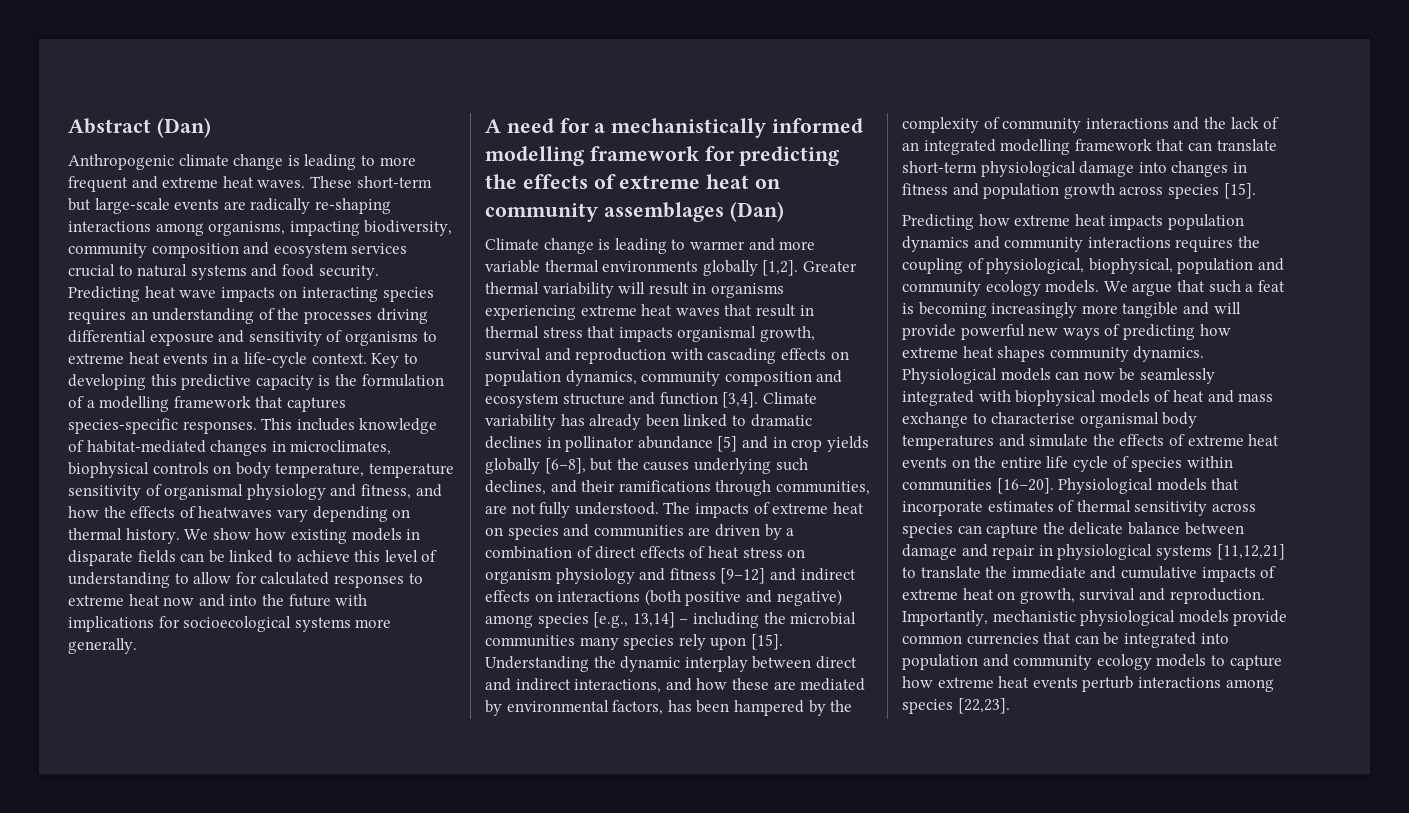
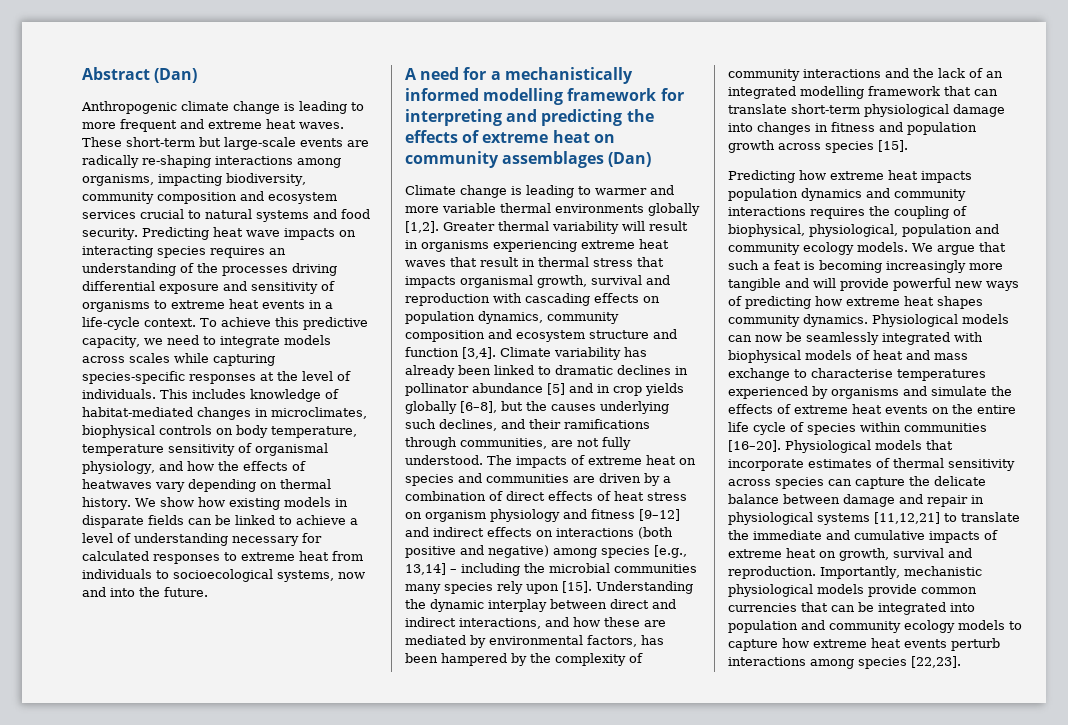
[371,353,418,368] [68,374,444,390] [68,396,346,412] [68,418,257,434] Key to developing this predictive capacity is the formulation of a modelling framework that captures species-specific responses. -> [200,317,368,330] [82,335,331,348] [82,353,275,366] [82,371,351,384] [82,389,156,399] To achieve this predictive capacity, we need to integrate models across scales while capturing species-specific responses at the level of individuals.
[246,484,411,500] physiology and fitness, -> [82,461,155,474] physiology,
[354,550,381,562] this -> [350,518,358,525] a
[174,572,232,584] to allow -> [232,536,299,546] necessary
[163,594,368,607] [68,616,392,632] [68,638,137,654] now and into the future with implications for socioecological systems more generally. -> [332,551,363,561] [82,569,365,582] [82,587,208,597] from individuals to socioecological systems, now and into the future.
(734, 153) none -> [405,109,538,126] interpreting and
[986,258,1173,274] physiological, biophysical, -> [728,224,898,237] biophysical, physiological,
[1079,412,1198,428] [902,435,994,450] organismal body temperatures -> [897,369,986,381] [728,386,899,399] temperatures experienced by organisms

